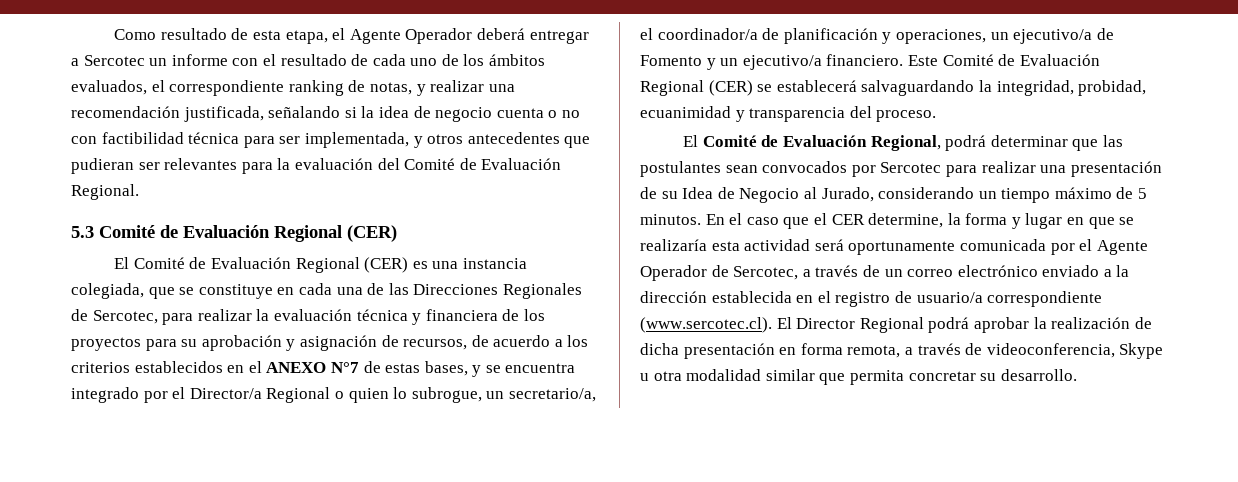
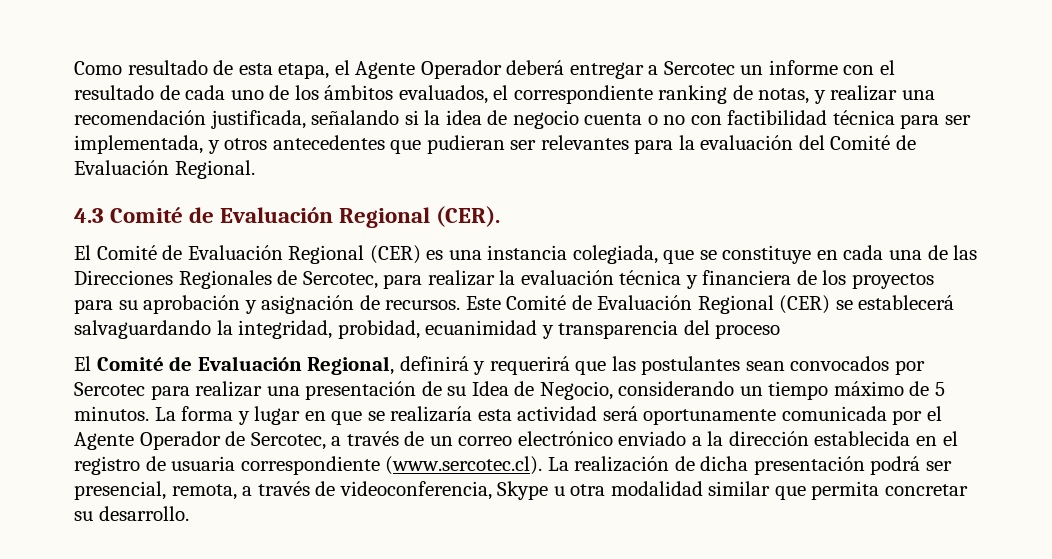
[71,225,397,242] 5.3 Comité de Evaluación Regional (CER) -> [74,206,501,228] 4.3 Comité de Evaluación Regional (CER).
[403,335,589,350] [71,361,576,377] [71,387,596,403] [640,28,1114,44] [640,54,904,70] recursos, de acuerdo a los criterios establecidos en el ANEXO N°7 de estas bases, y se encuentra integrado por el Director/a Regional o quien lo subrogue, un secretario/a, el coordinador/a de planificación y operaciones, un ejecutivo/a de Fomento y un ejecutivo/a financiero. -> [385,300,461,310] recursos.
[876,110,937,122] proceso. -> [715,324,781,339] proceso
[945,135,1068,151] podrá determinar -> [399,356,570,375] definirá y requerirá
[739,187,874,203] Negocio al Jurado, -> [539,381,613,400] Negocio,
[705,213,961,229] En el caso que el CER determine, la -> [154,407,176,421] La
[916,292,983,303] usuario/a -> [171,456,236,471] usuaria
[776,317,1047,333] El Director Regional podrá aprobar la -> [547,457,569,471] La
[779,343,843,355] en forma -> [870,456,952,475] [74,481,166,500] podrá ser presencial,

